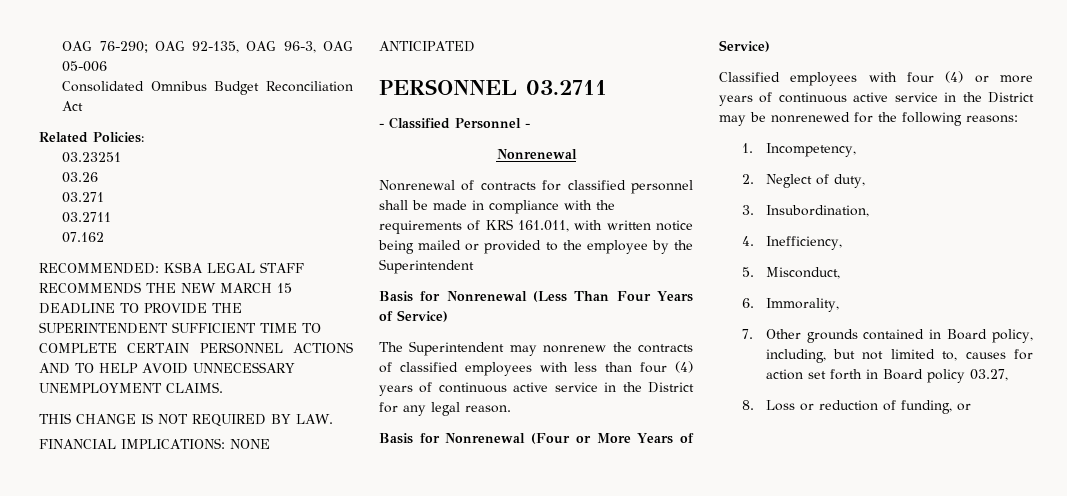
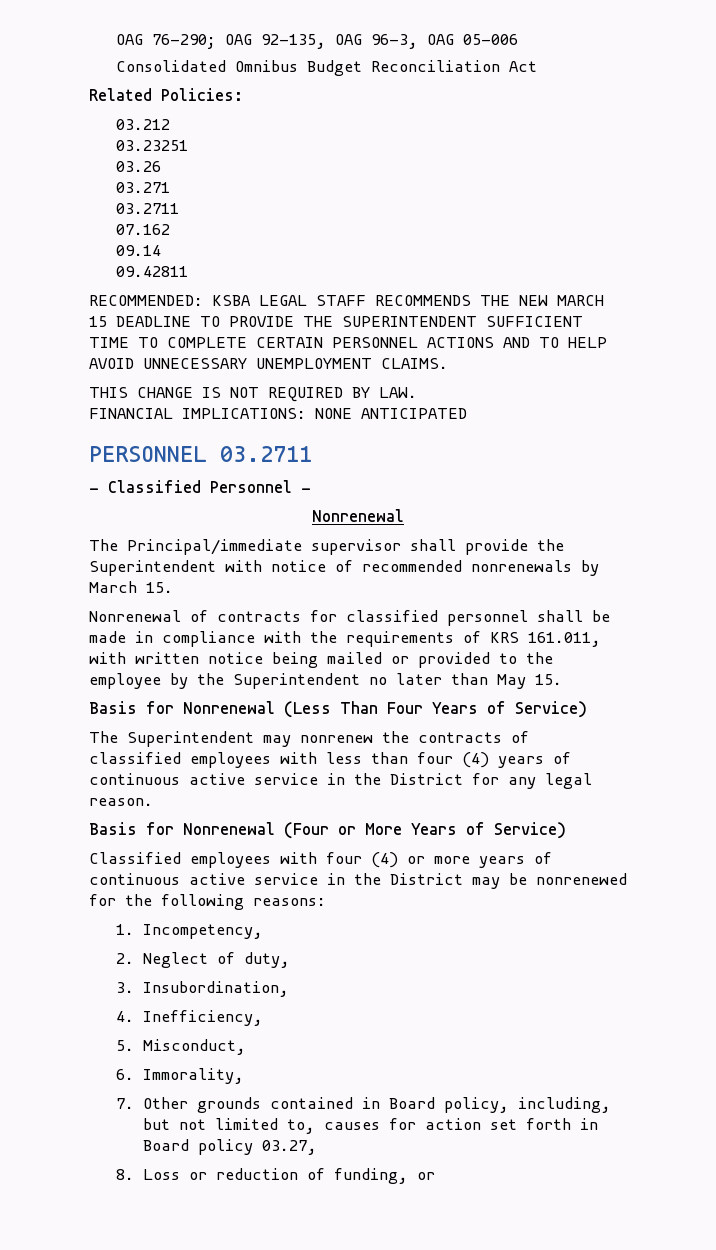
(144, 137) none -> [116,119,171,130] // 03.212
(105, 237) none -> [116,245,162,256] [116,266,189,277] // 09.14 // 09.42811
(577, 154) none -> [89,539,564,555] [89,560,599,576] [89,581,173,593] // The Principal/immediate supervisor shall provide the Superintendent with notice of recommended nonrenewals by March 15.
(474, 266) none -> [369,673,562,689] no later than May 15.

